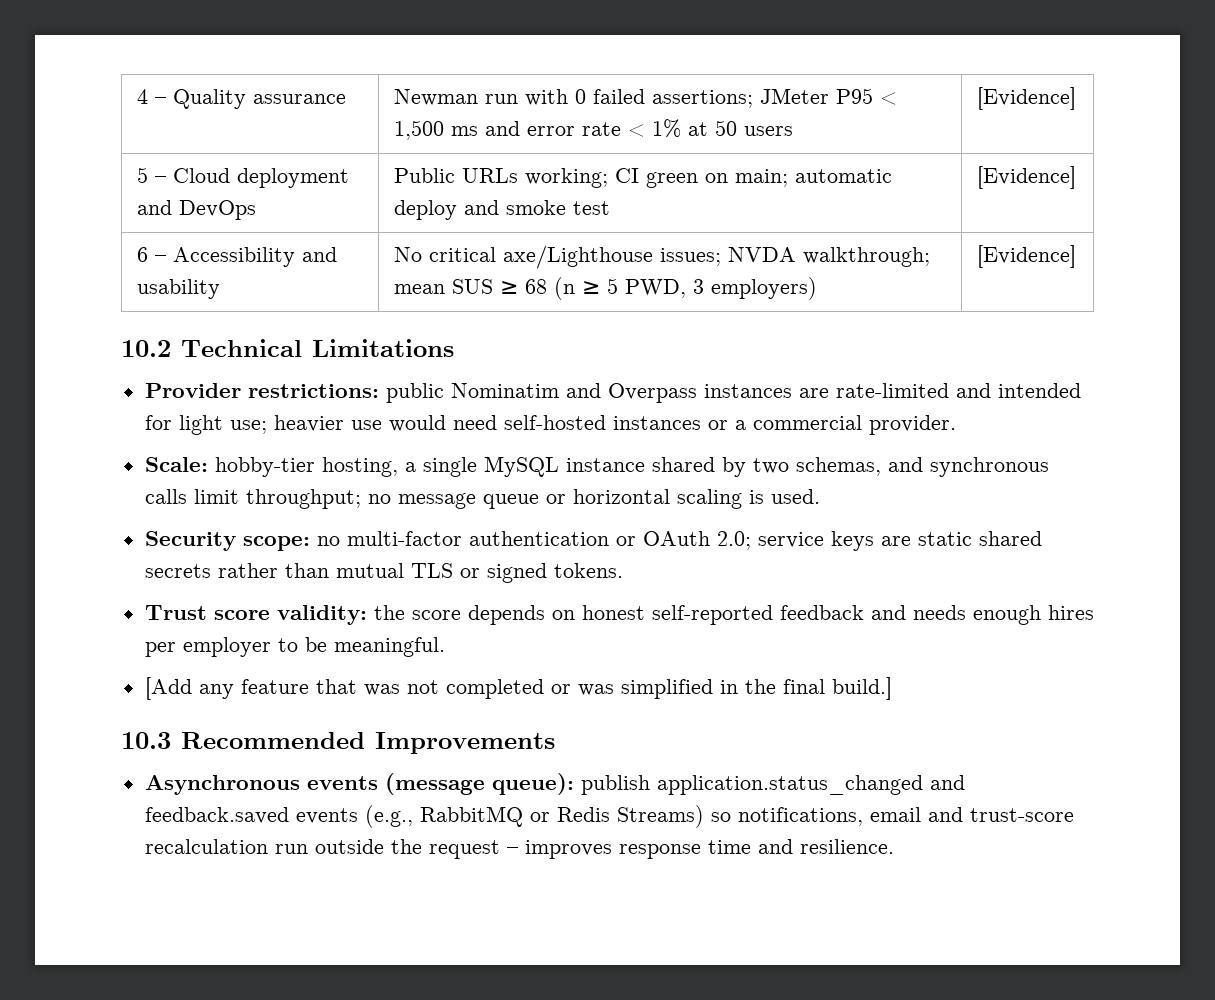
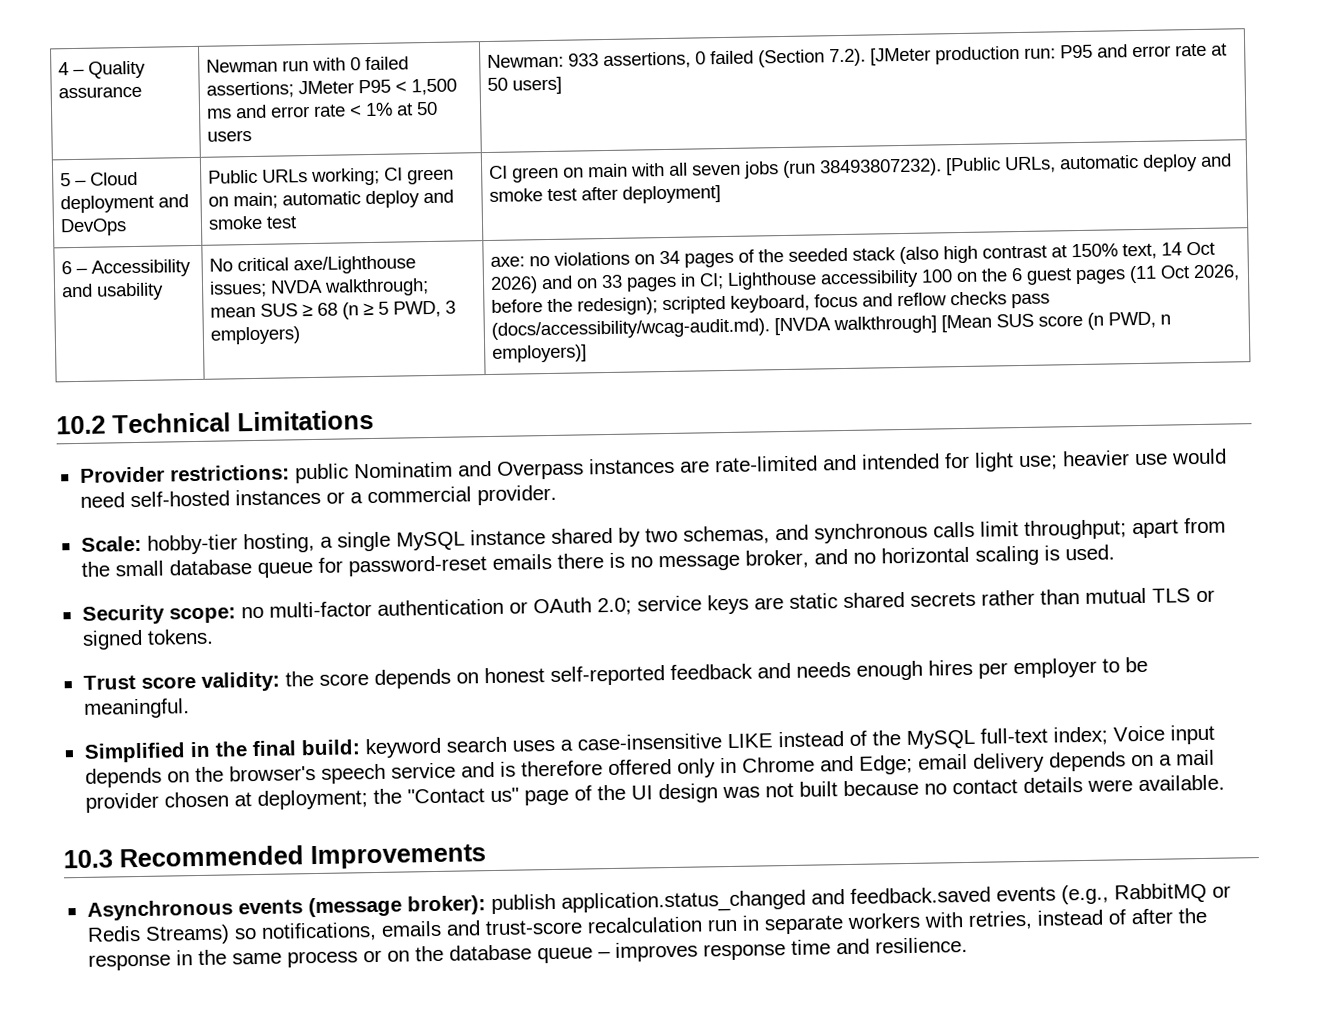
[976,87,1076,110] [Evidence] -> [487,43,1228,70] [487,76,563,95] Newman: 933 assertions, 0 failed (Section 7.2). [JMeter production run: P95 and error rate at 50 users]
[976,166,1076,189] [Evidence] -> [489,153,1233,183] [489,185,722,204] CI green on main with all seven jobs (run 38493807232). [Public URLs, automatic deploy and smoke test after deployment]
[976,245,1076,268] [Evidence] -> [490,241,1216,268] [490,264,1241,294] [491,291,1051,316] [491,311,1172,340] [492,344,588,363] axe: no violations on 34 pages of the seeded stack (also high contrast at 150% text, 14 Oct 2026) and on 33 pages in CI; Lighthouse accessibility 100 on the 6 guest pages (11 Oct 2026, before the redesign); scripted keyboard, focus and reflow checks pass (docs/accessibility/wcag-audit.md). [NVDA walkthrough] [Mean SUS score (n PWD, n employers)]
[367,493,566,509] no message queue or -> [1131,517,1226,539] [80,548,876,578] apart from the small database queue for password-reset emails there is no message broker, and no
[144,677,892,700] [Add any feature that was not completed or was simplified in the final build.] -> [83,724,1215,763] [84,749,1215,788] [84,774,1225,813] Simplified in the final build: keyword search uses a case-insensitive LIKE instead of the MySQL full-text index; Voice input depends on the browser's speech service and is therefore offered only in Chrome and Edge; email delivery depends on a mail provider chosen at deployment; the "Contact us" page of the UI design was not built because no contact details were available.
[491,773,574,795] queue): -> [406,895,486,916] broker):
[869,807,921,822] email -> [380,920,442,937] emails
[314,839,500,859] outside the request -> [741,907,1207,935] [87,944,593,971] in separate workers with retries, instead of after the response in the same process or on the database queue

